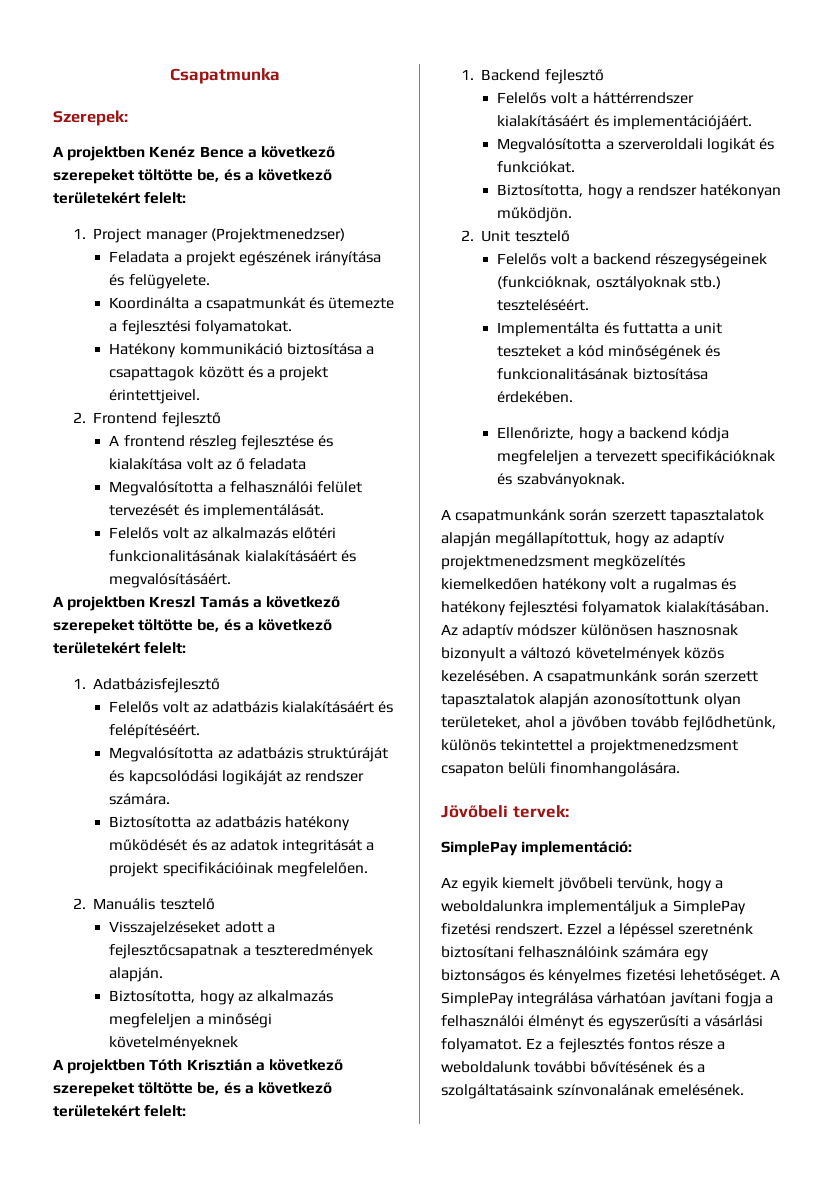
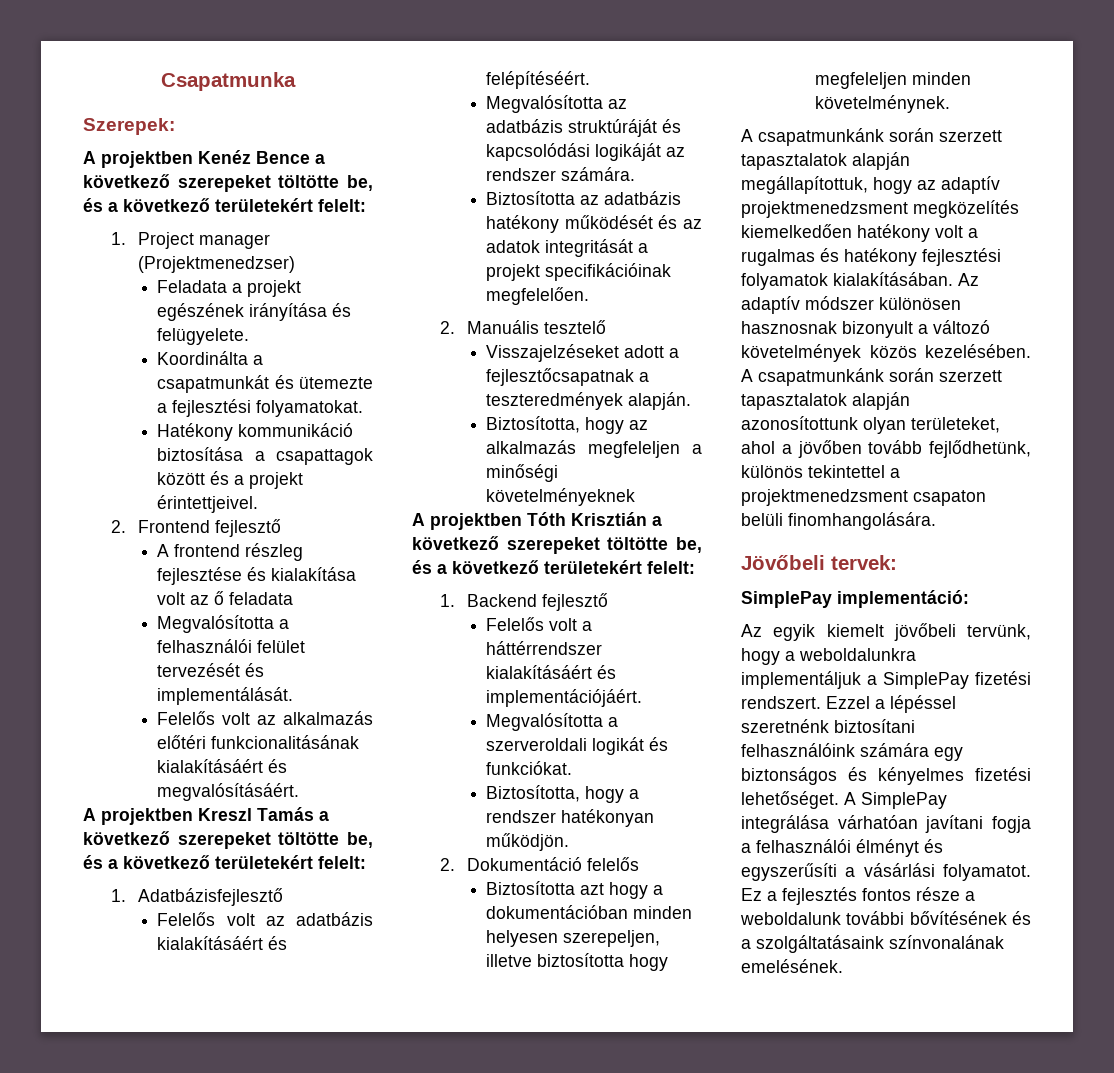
[481,230,570,242] [497,253,768,268] [497,276,721,291] [497,299,590,311] [497,322,723,337] [497,345,721,360] [497,368,708,380] [497,391,574,403] [497,427,730,442] [497,450,775,465] [497,473,625,488] Unit tesztelő // Felelős volt a backend részegységeinek (funkcióknak, osztályoknak stb.) teszteléséért. // Implementálta és futtatta a unit teszteket a kód minőségének és funkcionalitásának biztosítása érdekében. // Ellenőrizte, hogy a backend kódja megfeleljen a tervezett specifikációknak és szabványoknak. -> [467,857,640,871] [486,881,664,899] [486,905,693,919] [486,930,661,947] [486,953,669,971] [815,72,972,89] [815,95,951,113] Dokumentáció felelős // Biztosította azt hogy a dokumentációban minden helyesen szerepeljen, illetve biztosította hogy megfeleljen minden követelménynek.

